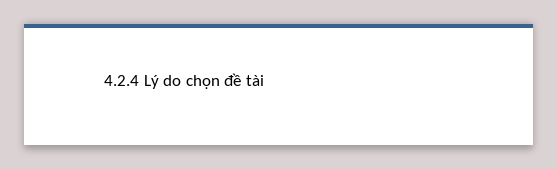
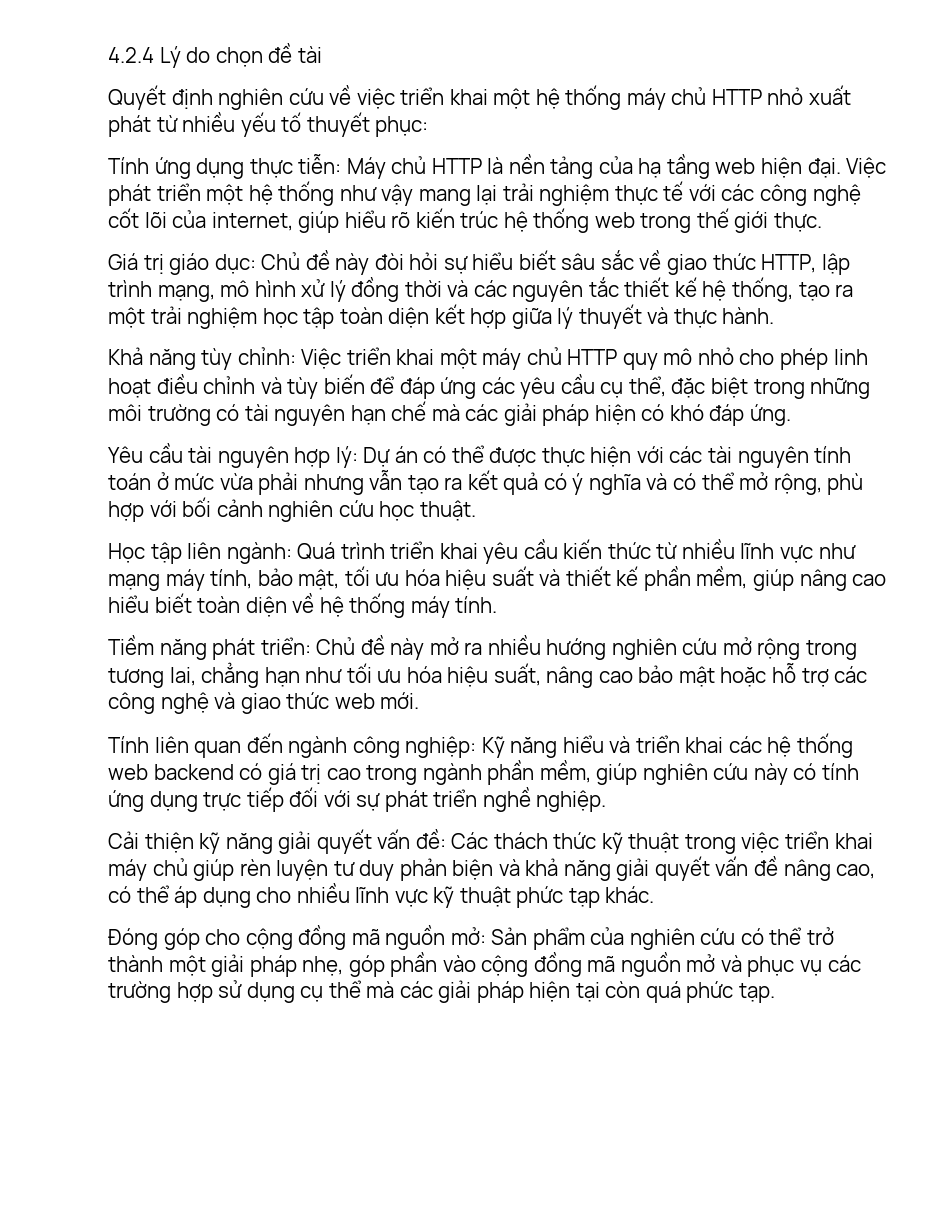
(264, 80) none -> [108,85,852,110] [108,112,429,137] [108,154,887,179] [108,181,861,206] [108,208,823,233] [108,250,850,275] [108,277,854,302] [108,304,775,329] [108,347,868,370] [108,374,871,399] [108,401,792,426] [108,443,852,468] [108,470,864,495] [108,497,476,522] [108,539,856,564] [108,566,887,591] [108,593,498,618] [108,635,858,660] [108,662,868,688] [108,692,420,714] [108,733,854,758] [108,760,860,785] [108,787,607,812] [108,829,873,854] [108,856,876,881] [108,883,655,908] [108,925,835,950] [108,952,861,977] [108,980,776,1003] // Quyết định nghiên cứu về việc triển khai một hệ thống máy chủ HTTP nhỏ xuất phát từ nhiều yếu tố thuyết phục: // Tính ứng dụng thực tiễn: Máy chủ HTTP là nền tảng của hạ tầng web hiện đại. Việc phát triển một hệ thống như vậy mang lại trải nghiệm thực tế với các công nghệ cốt lõi của internet, giúp hiểu rõ kiến trúc hệ thống web trong thế giới thực. // Giá trị giáo dục: Chủ đề này đòi hỏi sự hiểu biết sâu sắc về giao thức HTTP, lập trình mạng, mô hình xử lý đồng thời và các nguyên tắc thiết kế hệ thống, tạo ra một trải nghiệm học tập toàn diện kết hợp giữa lý thuyết và thực hành. // Khả năng tùy chỉnh: Việc triển khai một máy chủ HTTP quy mô nhỏ cho phép linh hoạt điều chỉnh và tùy biến để đáp ứng các yêu cầu cụ thể, đặc biệt trong những môi trường có tài nguyên hạn chế mà các giải pháp hiện có khó đáp ứng. // Yêu cầu tài nguyên hợp lý: Dự án có thể được thực hiện với các tài nguyên tính toán ở mức vừa phải nhưng vẫn tạo ra kết quả có ý nghĩa và có thể mở rộng, phù hợp với bối cảnh nghiên cứu học thuật. // Học tập liên ngành: Quá trình triển khai yêu cầu kiến thức từ nhiều lĩnh vực như mạng máy tính, bảo mật, tối ưu hóa hiệu suất và thiết kế phần mềm, giúp nâng cao hiểu biết toàn diện về hệ thống máy tính. // Tiềm năng phát triển: Chủ đề này mở ra nhiều hướng nghiên cứu mở rộng trong tương lai, chẳng hạn như tối ưu hóa hiệu suất, nâng cao bảo mật hoặc hỗ trợ các công nghệ và giao thức web mới. // Tính liên quan đến ngành công nghiệp: Kỹ năng hiểu và triển khai các hệ thống web backend có giá trị cao trong ngành phần mềm, giúp nghiên cứu này có tính ứng dụng trực tiếp đối với sự phát triển nghề nghiệp. // Cải thiện kỹ năng giải quyết vấn đề: Các thách thức kỹ thuật trong việc triển khai máy chủ giúp rèn luyện tư duy phản biện và khả năng giải quyết vấn đề nâng cao, có thể áp dụng cho nhiều lĩnh vực kỹ thuật phức tạp khác. // Đóng góp cho cộng đồng mã nguồn mở: Sản phẩm của nghiên cứu có thể trở thành một giải pháp nhẹ, góp phần vào cộng đồng mã nguồn mở và phục vụ các trường hợp sử dụng cụ thể mà các giải pháp hiện tại còn quá phức tạp.

